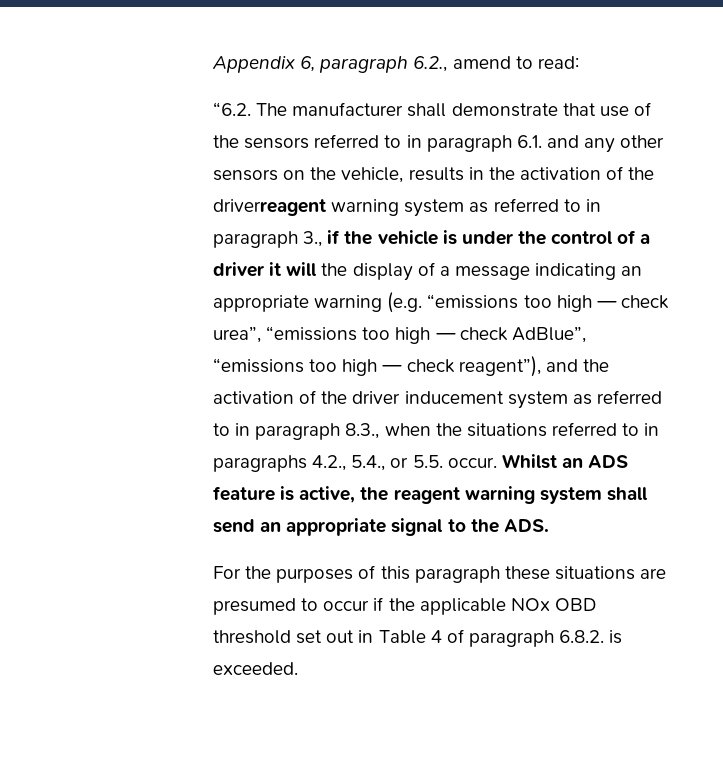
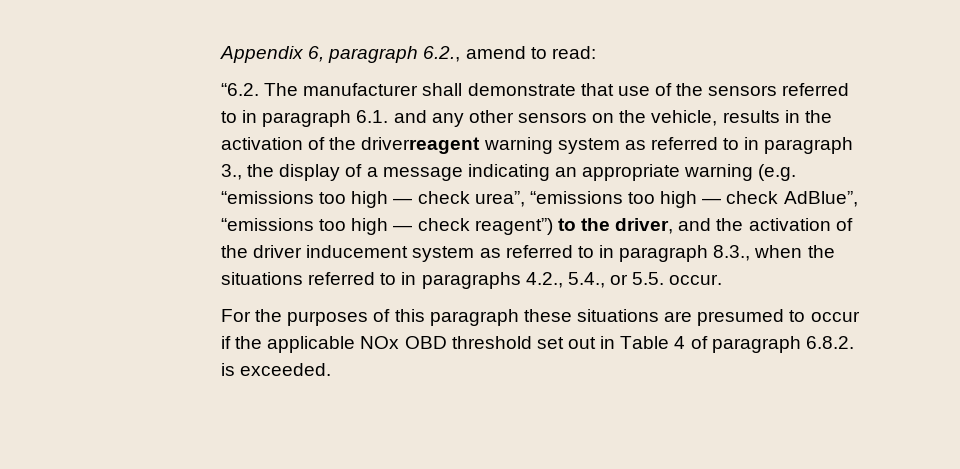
[327,230,651,245] [213,262,318,277] if the vehicle is under the control of a driver it will -> (243, 172) none
[458,356,541,377] reagent”), -> [474,218,674,235] reagent”) to the driver,
[501,454,629,469] [213,486,648,504] [213,518,549,536] Whilst an ADS feature is active, the reagent warning system shall send an appropriate signal to the ADS. -> (723, 279) none

